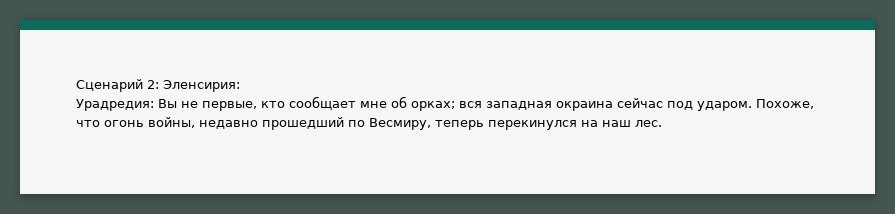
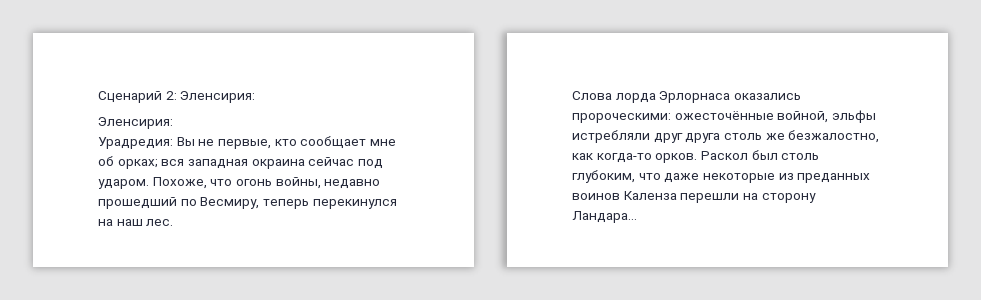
(240, 86) none -> [98,117,173,129] // Эленсирия:
(662, 123) none -> [572,91,801,103] [572,110,876,123] [572,130,880,143] [572,150,820,163] [572,170,871,183] [572,191,816,203] [572,211,637,223] // Слова лорда Эрлорнаса оказались пророческими: ожесточённые войной, эльфы истребляли друг друга столь же безжалостно, как когда-то орков. Раскол был столь глубоким, что даже некоторые из преданных воинов Каленза перешли на сторону Ландара…

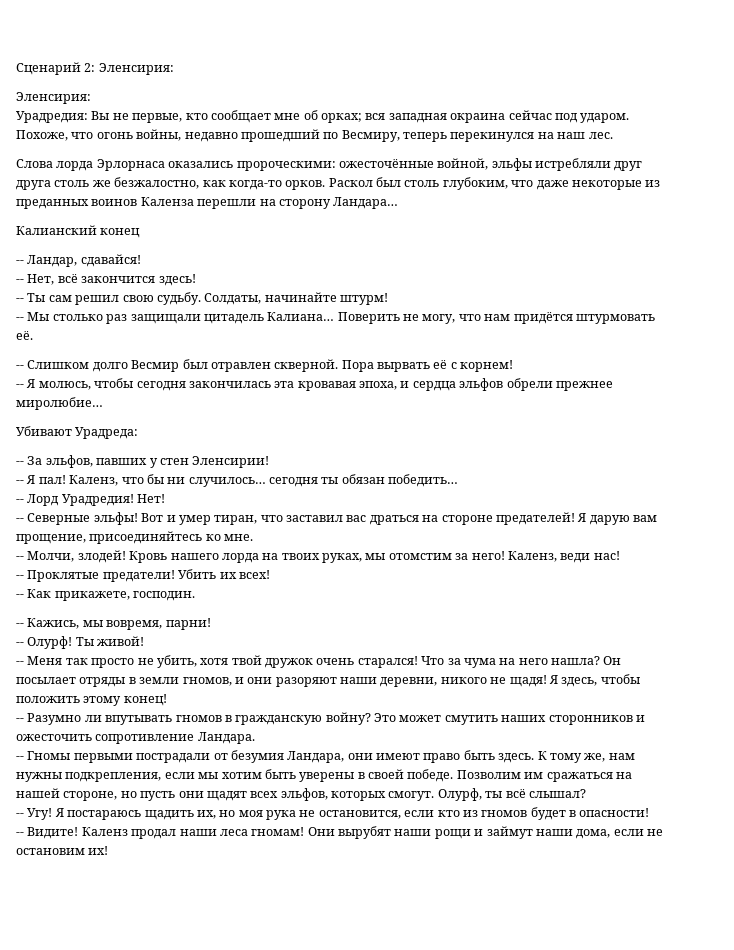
(637, 217) none -> [16,225,141,238] [16,254,141,267] [16,274,196,286] [16,292,388,305] [16,312,655,324] [16,331,33,340] [16,359,514,372] [16,378,613,391] [16,397,103,410] [16,426,139,439] [16,455,270,468] [16,474,459,487] [16,494,166,506] [16,512,657,525] [16,531,254,544] [16,550,620,563] [16,569,270,582] [16,589,196,601] [16,618,211,630] [16,636,145,649] [16,655,622,668] [16,674,640,687] [16,694,167,706] [16,712,645,725] [16,732,255,744] [16,750,635,763] [16,769,632,782] [16,788,586,801] [16,807,650,820] [16,826,663,839] [16,846,109,855] // Калианский конец // -- Ландар, сдавайся! // -- Нет, всё закончится здесь! // -- Ты сам решил свою судьбу. Солдаты, начинайте штурм! // -- Мы столько раз защищали цитадель Калиана… Поверить не могу, что нам придётся штурмовать её. // -- Слишком долго Весмир был отравлен скверной. Пора вырвать её с корнем! // -- Я молюсь, чтобы сегодня закончилась эта кровавая эпоха, и сердца эльфов обрели прежнее миролюбие… // Убивают Урадреда: // -- За эльфов, павших у стен Эленсирии! // -- Я пал! Каленз, что бы ни случилось… сегодня ты обязан победить… // -- Лорд Урадредия! Нет! // -- Северные эльфы! Вот и умер тиран, что заставил вас драться на стороне предателей! Я дарую вам прощение, присоединяйтесь ко мне. // -- Молчи, злодей! Кровь нашего лорда на твоих руках, мы отомстим за него! Каленз, веди нас! // -- Проклятые предатели! Убить их всех! // -- Как прикажете, господин. // -- Кажись, мы вовремя, парни! // -- Олурф! Ты живой! // -- Меня так просто не убить, хотя твой дружок очень старался! Что за чума на него нашла? Он посылает отряды в земли гномов, и они разоряют наши деревни, никого не щадя! Я здесь, чтобы положить этому конец! // -- Разумно ли впутывать гномов в гражданскую войну? Это может смутить наших сторонников и ожесточить сопротивление Ландара. // -- Гномы первыми пострадали от безумия Ландара, они имеют право быть здесь. К тому же, нам нужны подкрепления, если мы хотим быть уверены в своей победе. Позволим им сражаться на нашей стороне, но пусть они щадят всех эльфов, которых смогут. Олурф, ты всё слышал? // -- Угу! Я постараюсь щадить их, но моя рука не остановится, если кто из гномов будет в опасности! // -- Видите! Каленз продал наши леса гномам! Они вырубят наши рощи и займут наши дома, если не остановим их!

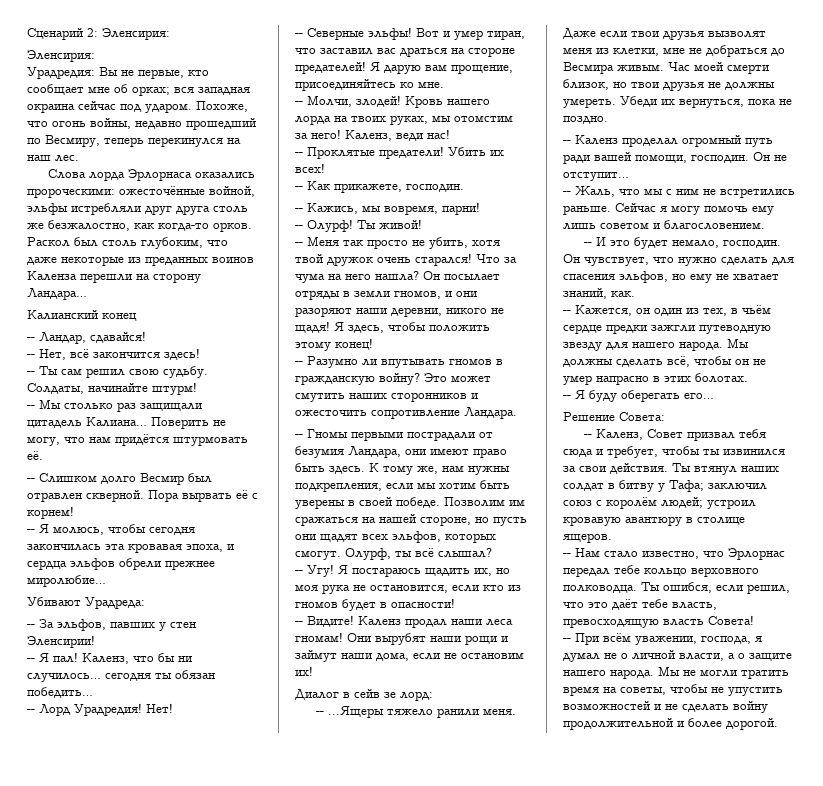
(109, 850) none -> [295,689,433,701] [316,706,517,718] [563,28,766,40] [563,45,785,57] [563,62,769,74] [563,79,775,91] [563,96,792,108] [563,116,608,124] [563,135,773,147] [563,152,787,164] [563,172,629,181] [563,186,795,198] [563,203,774,215] [563,220,765,230] [584,237,782,249] [563,254,794,266] [563,271,779,283] [563,288,635,299] [563,305,771,316] [563,324,771,334] [563,338,749,351] [563,356,766,367] [563,373,748,385] [563,390,714,402] [563,412,665,421] [584,429,767,441] [563,446,785,458] [563,463,779,475] [563,480,767,492] [563,497,756,509] [563,516,745,526] [563,533,612,543] [563,548,785,560] [563,565,759,577] [563,582,790,594] [563,599,717,610] [563,615,754,628] [563,633,762,645] [563,650,792,662] [563,666,789,679] [563,684,783,696] [563,701,768,713] [563,718,778,730] // Диалог в сейв зе лорд: // -- ...Ящеры тяжело ранили меня. Даже если твои друзья вызволят меня из клетки, мне не добраться до Весмира живым. Час моей смерти близок, но твои друзья не должны умереть. Убеди их вернуться, пока не поздно. // -- Каленз проделал огромный путь ради вашей помощи, господин. Он не отступит… // -- Жаль, что мы с ним не встретились раньше. Сейчас я могу помочь ему лишь советом и благословением. // -- И это будет немало, господин. Он чувствует, что нужно сделать для спасения эльфов, но ему не хватает знаний, как. // -- Кажется, он один из тех, в чьём сердце предки зажгли путеводную звезду для нашего народа. Мы должны сделать всё, чтобы он не умер напрасно в этих болотах. // -- Я буду оберегать его… // Решение Совета: // -- Каленз, Совет призвал тебя сюда и требует, чтобы ты извинился за свои действия. Ты втянул наших солдат в битву у Тафа; заключил союз с королём людей; устроил кровавую авантюру в столице ящеров. // -- Нам стало известно, что Эрлорнас передал тебе кольцо верховного полководца. Ты ошибся, если решил, что это даёт тебе власть, превосходящую власть Совета! // -- При всём уважении, господа, я думал не о личной власти, а о защите нашего народа. Мы не могли тратить время на советы, чтобы не упустить возможностей и не сделать войну продолжительной и более дорогой.

